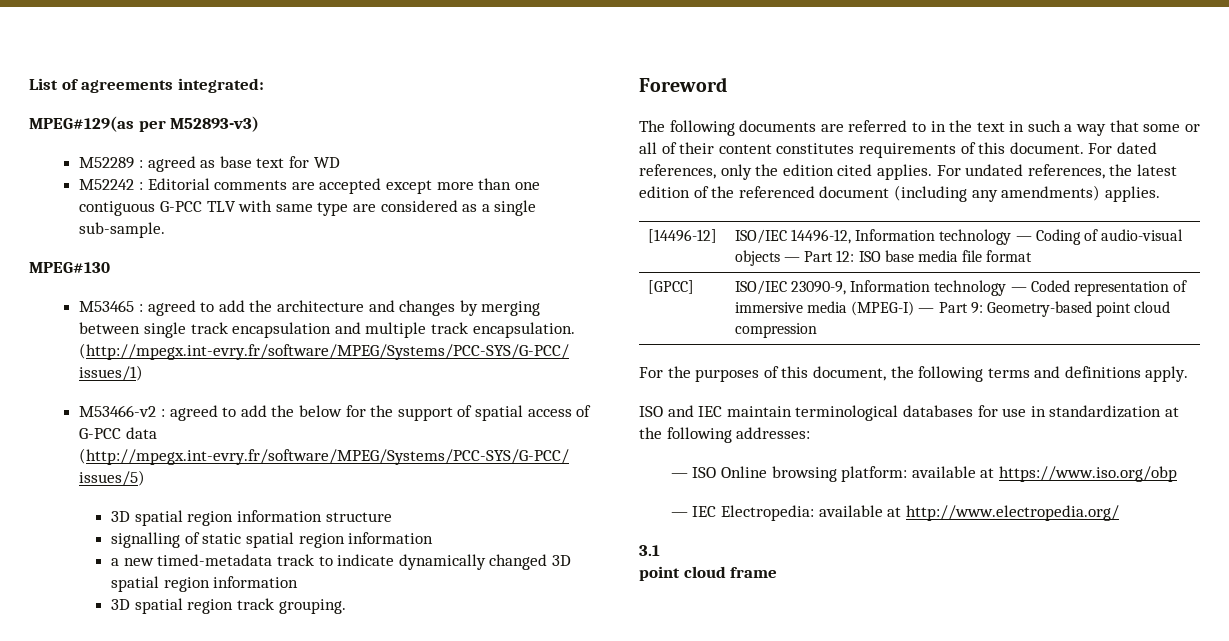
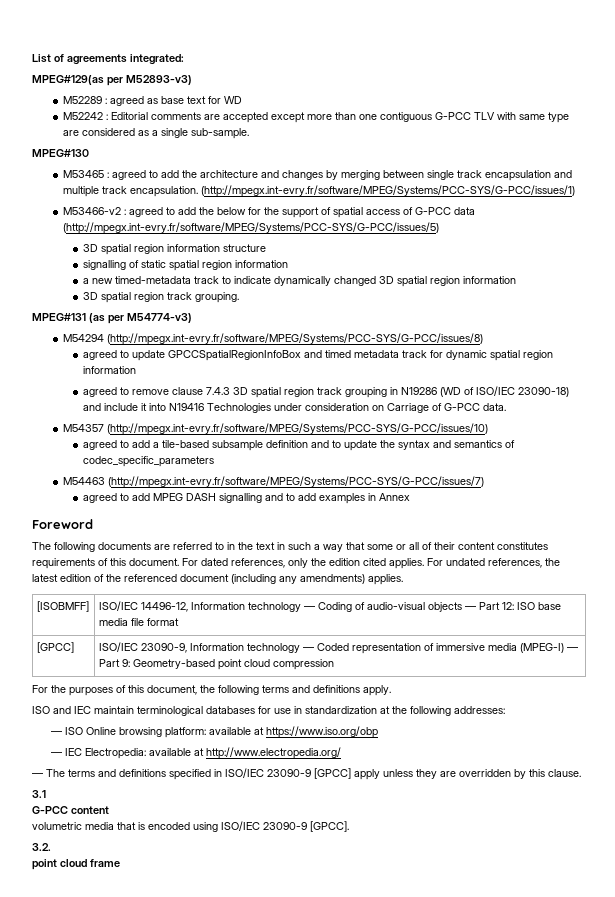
(346, 606) none -> [32,313,192,324] [63,333,484,345] [82,350,553,361] [82,366,136,374] [82,386,569,398] [82,403,506,413] [63,423,489,435] [82,440,515,451] [82,456,214,467] [63,476,485,488] [82,493,410,504] // MPEG#131 (as per M54774-v3) // M54294 (http://mpegx.int-evry.fr/software/MPEG/Systems/PCC-SYS/G-PCC/issues/8) // agreed to update GPCCSpatialRegionInfoBox and timed metadata track for dynamic spatial region information // agreed to remove clause 7.4.3 3D spatial region track grouping in N19286 (WD of ISO/IEC 23090-18) and include it into N19416 Technologies under consideration on Carriage of G-PCC data. // M54357 (http://mpegx.int-evry.fr/software/MPEG/Systems/PCC-SYS/G-PCC/issues/10) // agreed to add a tile-based subsample definition and to update the syntax and semantics of codec_specific_parameters // M54463 (http://mpegx.int-evry.fr/software/MPEG/Systems/PCC-SYS/G-PCC/issues/7) // agreed to add MPEG DASH signalling and to add examples in Annex
[647,229,717,243] [14496-12] -> [36,601,89,612] [ISOBMFF]
[639,545,660,556] 3.1 -> [32,768,581,780] [32,790,46,798] [32,806,109,814] [32,821,349,832] [32,843,51,851] — The terms and definitions specified in ISO/IEC 23090-9 [GPCC] apply unless they are overridden by this clause. // 3.1 // G-PCC content // volumetric media that is encoded using ISO/IEC 23090-9 [GPCC]. // 3.2.

